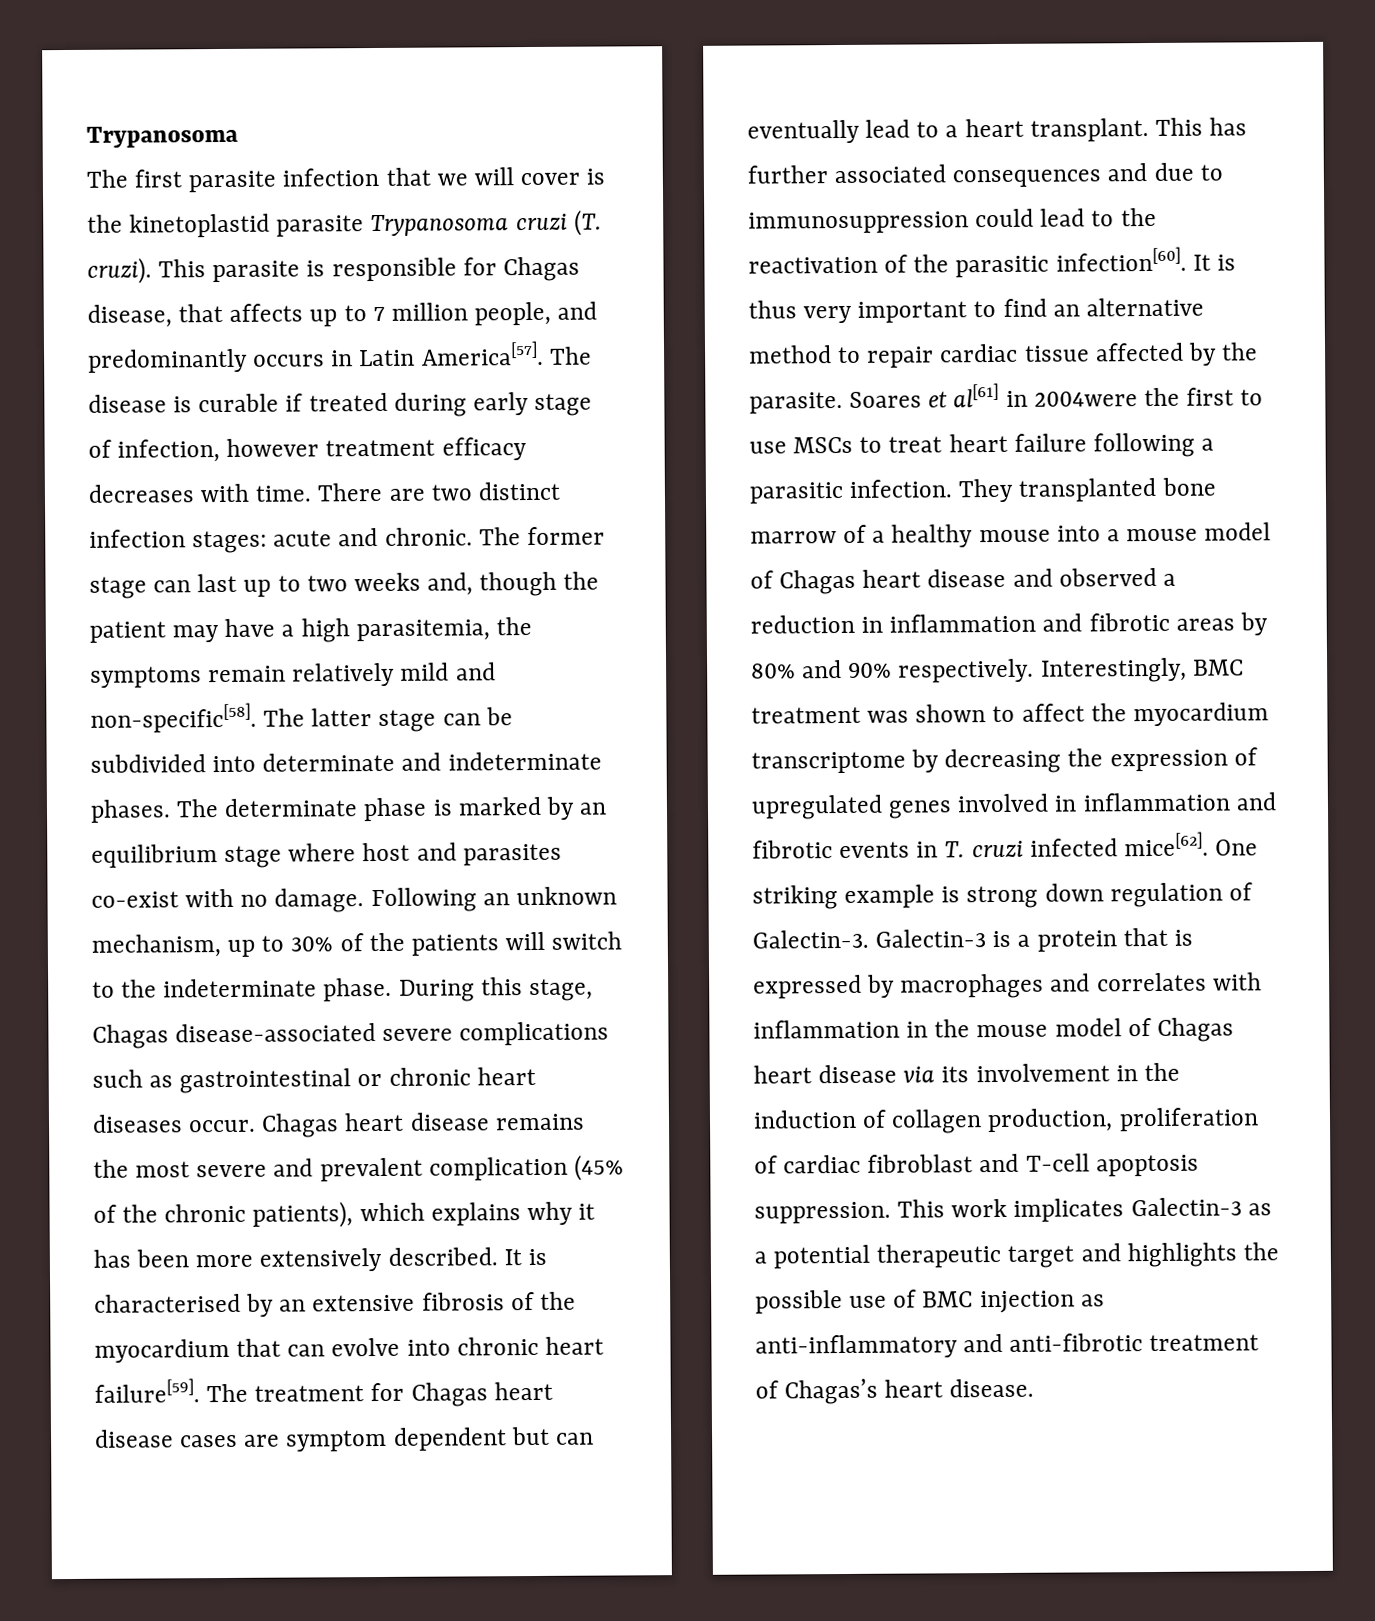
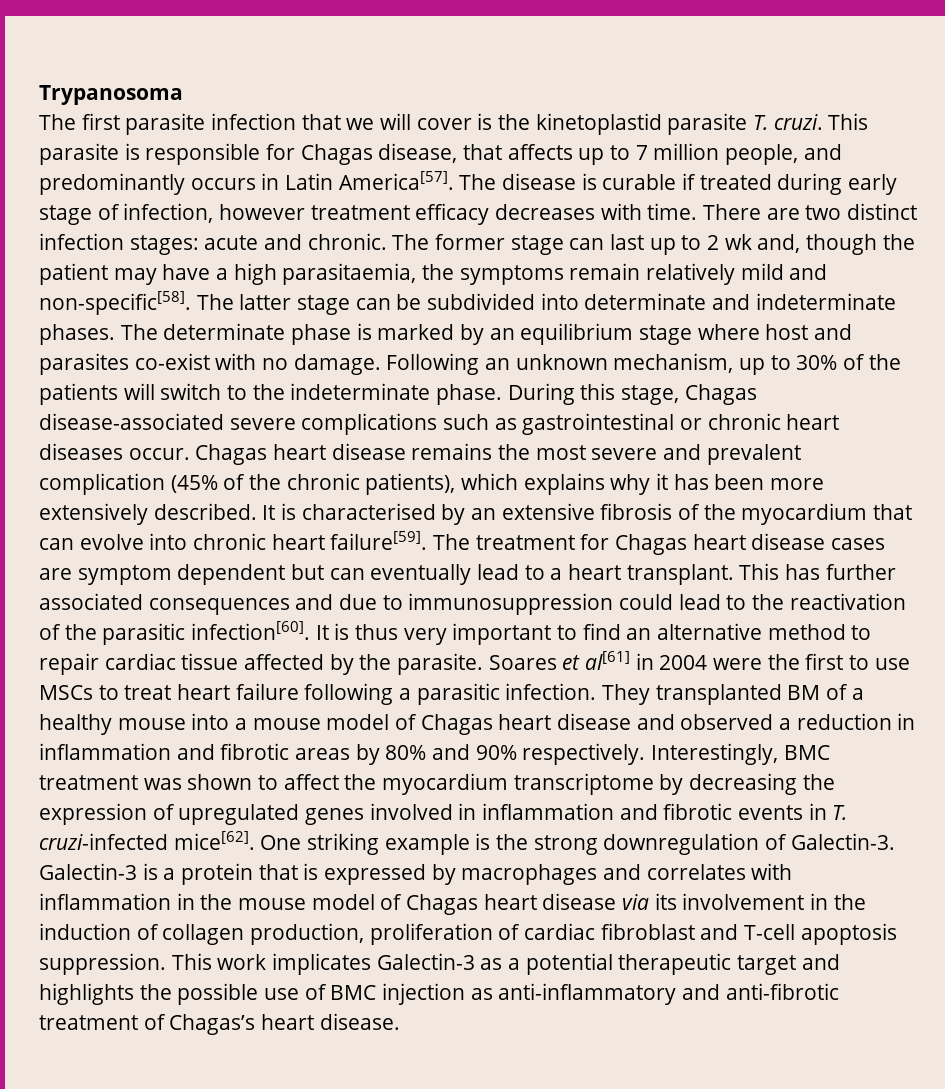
[370,209,602,237] [87,257,152,284] Trypanosoma cruzi (T. cruzi). -> [753,114,823,130] T. cruzi.
[306,572,421,592] two weeks -> [707,234,752,250] 2 wk
[355,619,490,642] parasitemia, -> [282,263,417,285] parasitaemia,
[1033,391,1138,407] 2004were -> [659,655,763,670] 2004 were
[1161,477,1216,496] [750,531,837,544] bone marrow -> [787,685,821,700] BM
[971,838,1118,858] cruzi infected -> [39,833,168,850] cruzi-infected
[966,882,1223,909] strong down regulation -> [496,833,760,855] the strong downregulation

